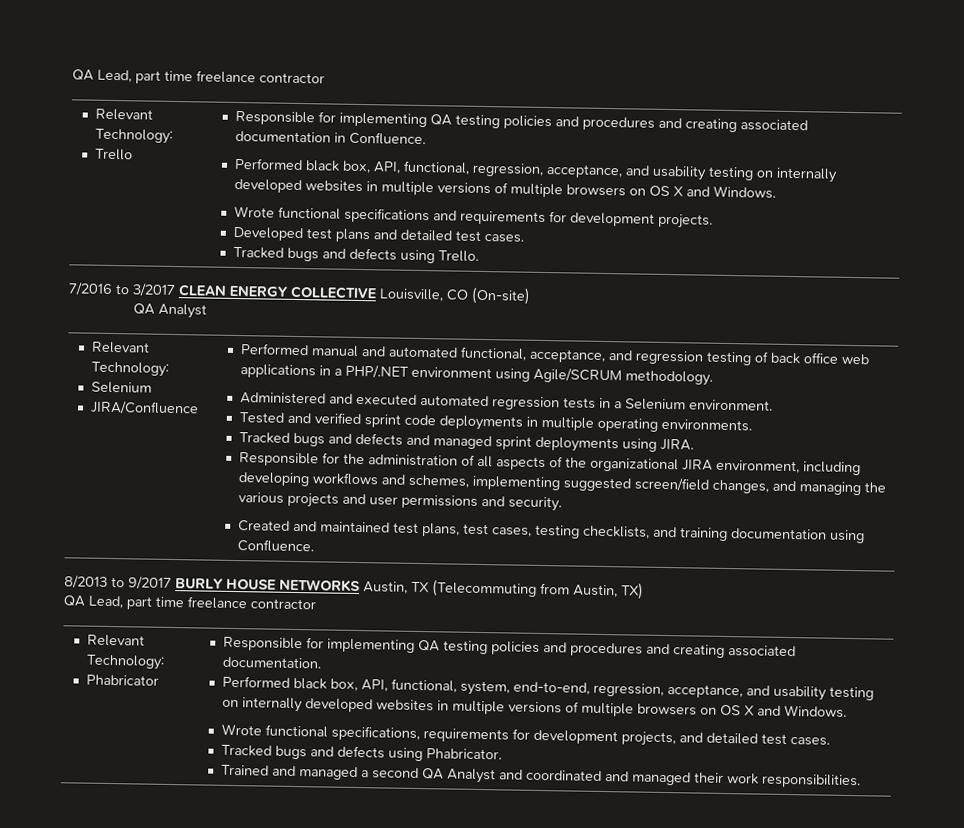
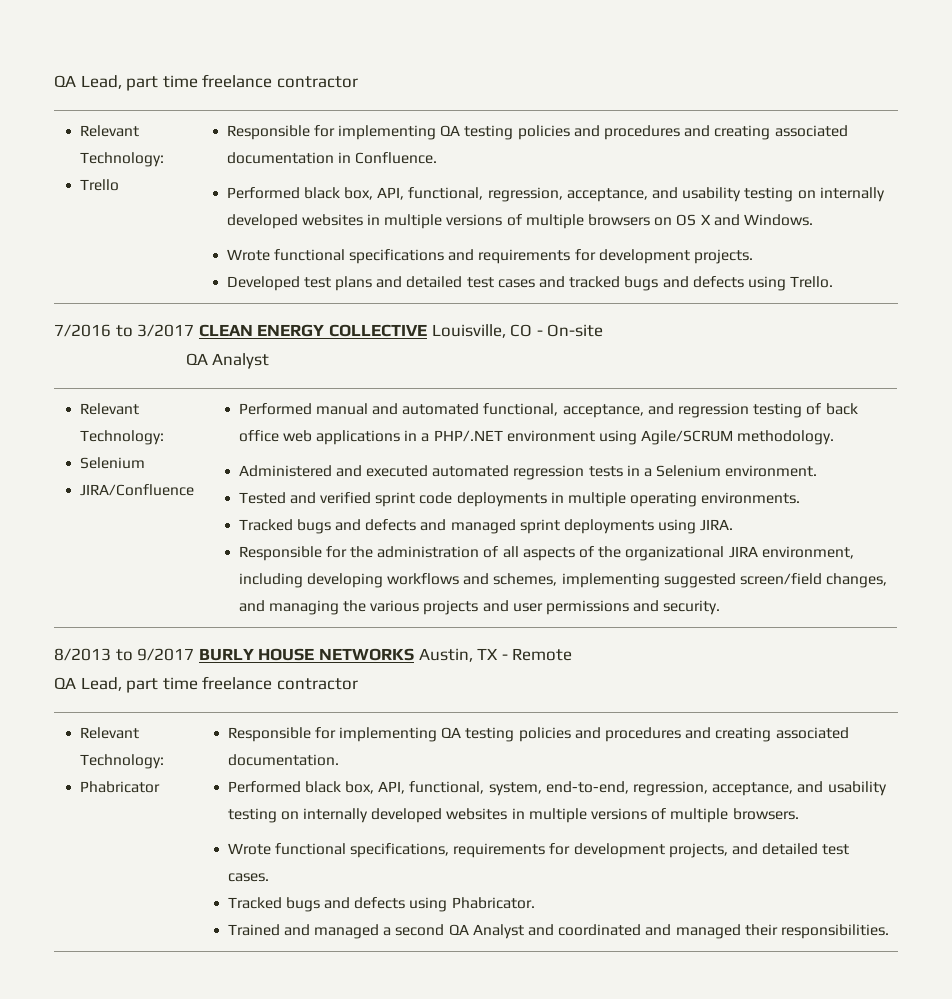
[483,234,524,243] [232,246,284,259] cases. // Tracked -> [497,276,621,288] cases and tracked
[471,286,531,305] (On-site) -> [536,324,604,337] - On-site
[237,520,865,544] [236,539,314,553] // Created and maintained test plans, test cases, testing checklists, and training documentation using Confluence. -> (721, 607) none
[432,579,644,600] (Telecommuting from Austin, TX) -> [501,648,573,661] - Remote
[636,703,847,718] browsers on OS X and Windows. -> [732,808,799,820] browsers.
[726,773,759,785] work -> (778, 930) none

